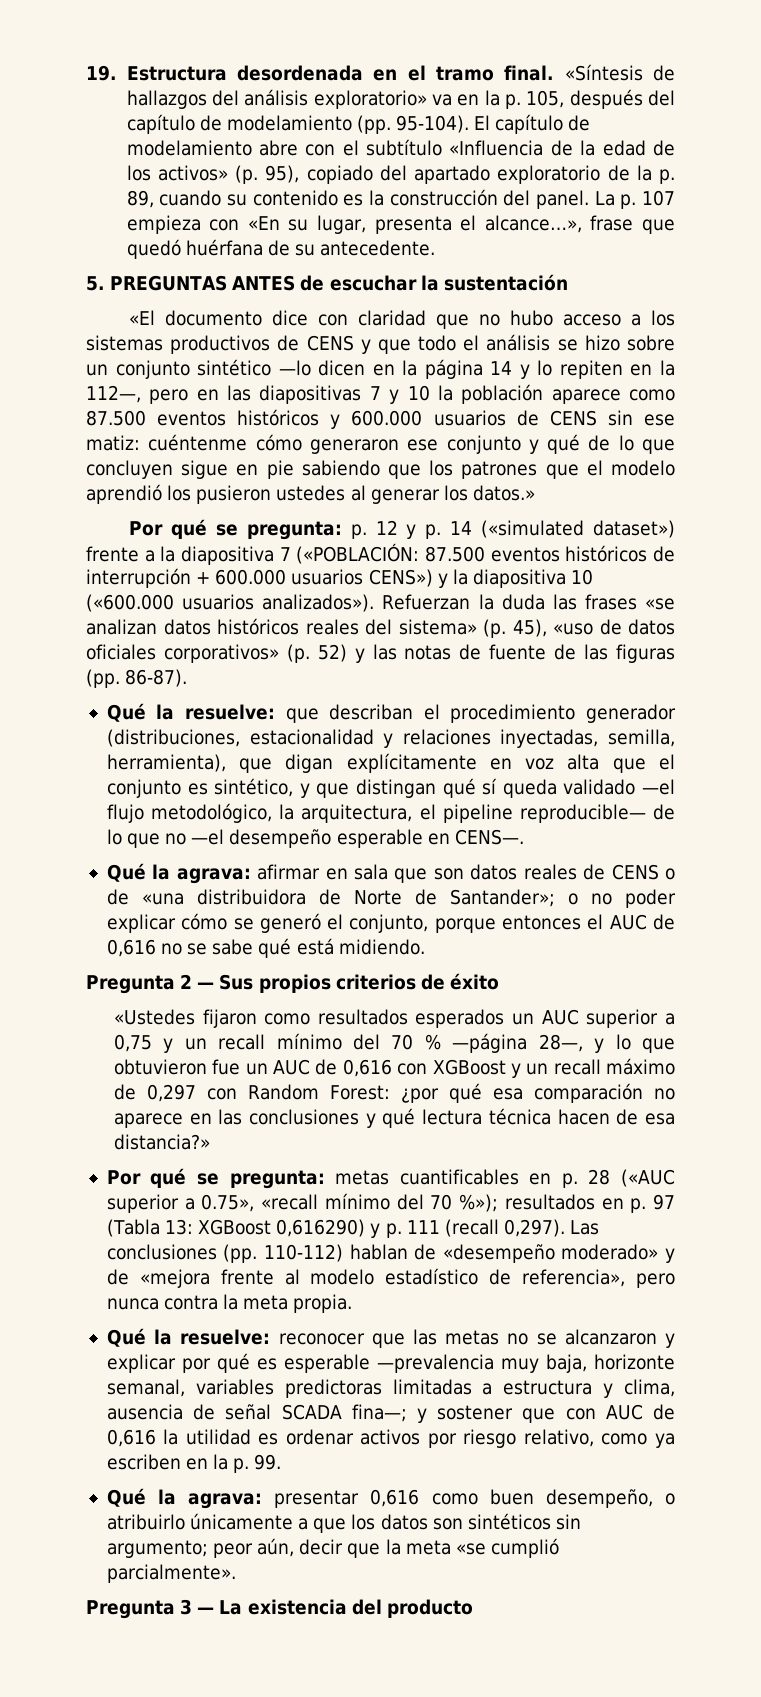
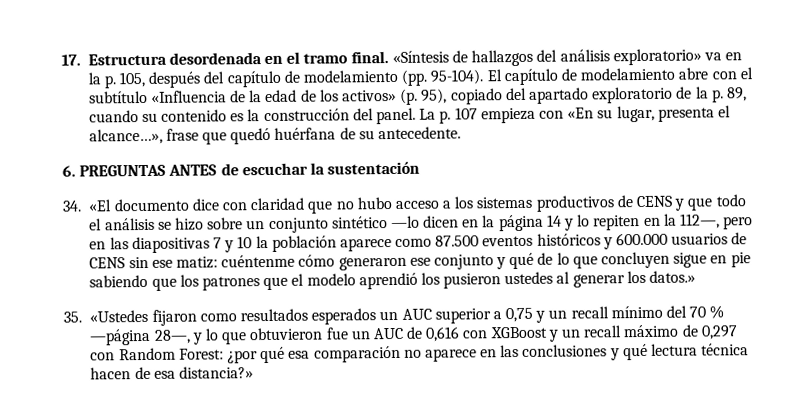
[86,65,117,81] 19. -> [61,54,81,66] 17.
[86,276,105,291] 5. -> [62,165,76,177] 6.
(568, 282) none -> [62,200,82,212] 34.
[129,519,676,540] [86,543,676,565] [86,568,594,588] [86,594,675,612] [86,618,675,638] [86,644,675,663] [86,669,188,688] [106,703,676,723] [106,729,675,748] [106,753,675,773] [106,778,676,798] [106,803,675,823] [106,829,524,848] [106,863,675,884] [106,889,676,908] [106,913,676,933] [106,938,425,958] [86,973,499,994] Por qué se pregunta: p. 12 y p. 14 («simulated dataset») frente a la diapositiva 7 («POBLACIÓN: 87.500 eventos históricos de interrupción + 600.000 usuarios CENS») y la diapositiva 10 («600.000 usuarios analizados»). Refuerzan la duda las frases «se analizan datos históricos reales del sistema» (p. 45), «uso de datos oficiales corporativos» (p. 52) y las notas de fuente de las figuras (pp. 86-87). // Qué la resuelve: que describan el procedimiento generador (distribuciones, estacionalidad y relaciones inyectadas, semilla, herramienta), que digan explícitamente en voz alta que el conjunto es sintético, y que distingan qué sí queda validado —el flujo metodológico, la arquitectura, el pipeline reproducible— de lo que no —el desempeño esperable en CENS—. // Qué la agrava: afirmar en sala que son datos reales de CENS o de «una distribuidora de Norte de Santander»; o no poder explicar cómo se generó el conjunto, porque entonces el AUC de 0,616 no se sabe qué está midiendo. // Pregunta 2 — Sus propios criterios de éxito // -> [63,311,82,323] 35.
[106,1168,676,1189] [106,1193,675,1213] [106,1219,600,1238] [106,1244,675,1263] [106,1268,675,1288] [106,1294,353,1313] [106,1328,676,1348] [106,1353,675,1373] [106,1379,676,1398] [106,1404,676,1423] [106,1429,675,1448] [106,1454,282,1473] [106,1488,675,1509] [106,1513,581,1533] [106,1538,559,1558] [106,1564,236,1583] [86,1599,473,1619] // Por qué se pregunta: metas cuantificables en p. 28 («AUC superior a 0.75», «recall mínimo del 70 %»); resultados en p. 97 (Tabla 13: XGBoost 0,616290) y p. 111 (recall 0,297). Las conclusiones (pp. 110-112) hablan de «desempeño moderado» y de «mejora frente al modelo estadístico de referencia», pero nunca contra la meta propia. // Qué la resuelve: reconocer que las metas no se alcanzaron y explicar por qué es esperable —prevalencia muy baja, horizonte semanal, variables predictoras limitadas a estructura y clima, ausencia de señal SCADA fina—; y sostener que con AUC de 0,616 la utilidad es ordenar activos por riesgo relativo, como ya escriben en la p. 99. // Qué la agrava: presentar 0,616 como buen desempeño, o atribuirlo únicamente a que los datos son sintéticos sin argumento; peor aún, decir que la meta «se cumplió parcialmente». // Pregunta 3 — La existencia del producto -> (254, 372) none

